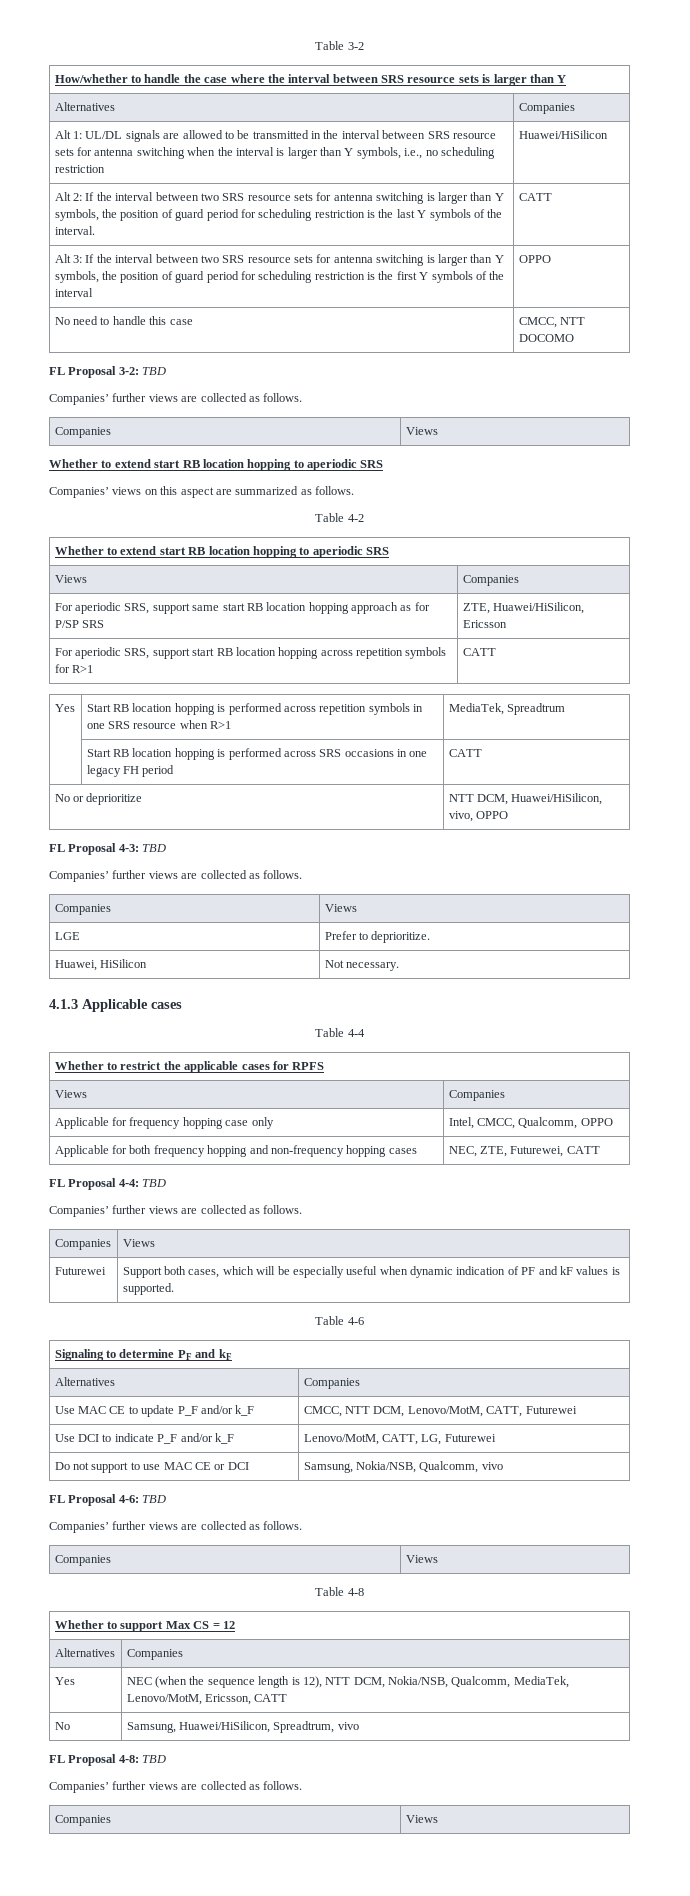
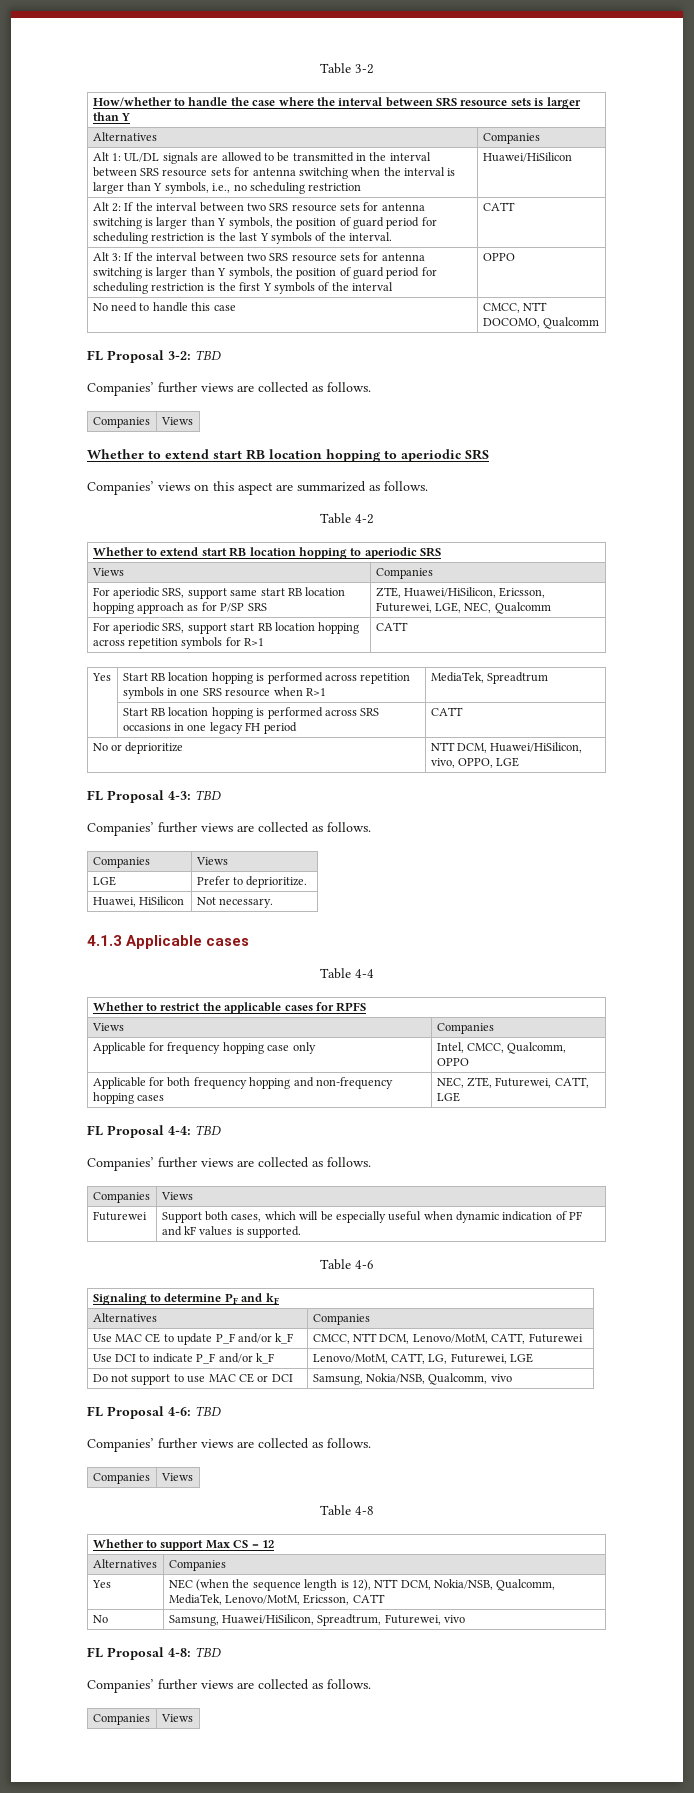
[518,334,574,342] DOCOMO -> [482,317,600,329] DOCOMO, Qualcomm
[462,620,507,628] Ericsson -> [499,587,546,598] [375,602,551,614] Ericsson, Futurewei, LGE, NEC, Qualcomm
[476,811,509,819] OPPO -> [458,757,520,768] OPPO, LGE
[566,1146,600,1154] CATT -> [554,1077,589,1088] [436,1092,460,1102] CATT, LGE
[444,1434,496,1442] Futurewei -> [450,1353,534,1364] Futurewei, LGE
(335, 1727) none -> [384,1614,441,1625] Futurewei,

